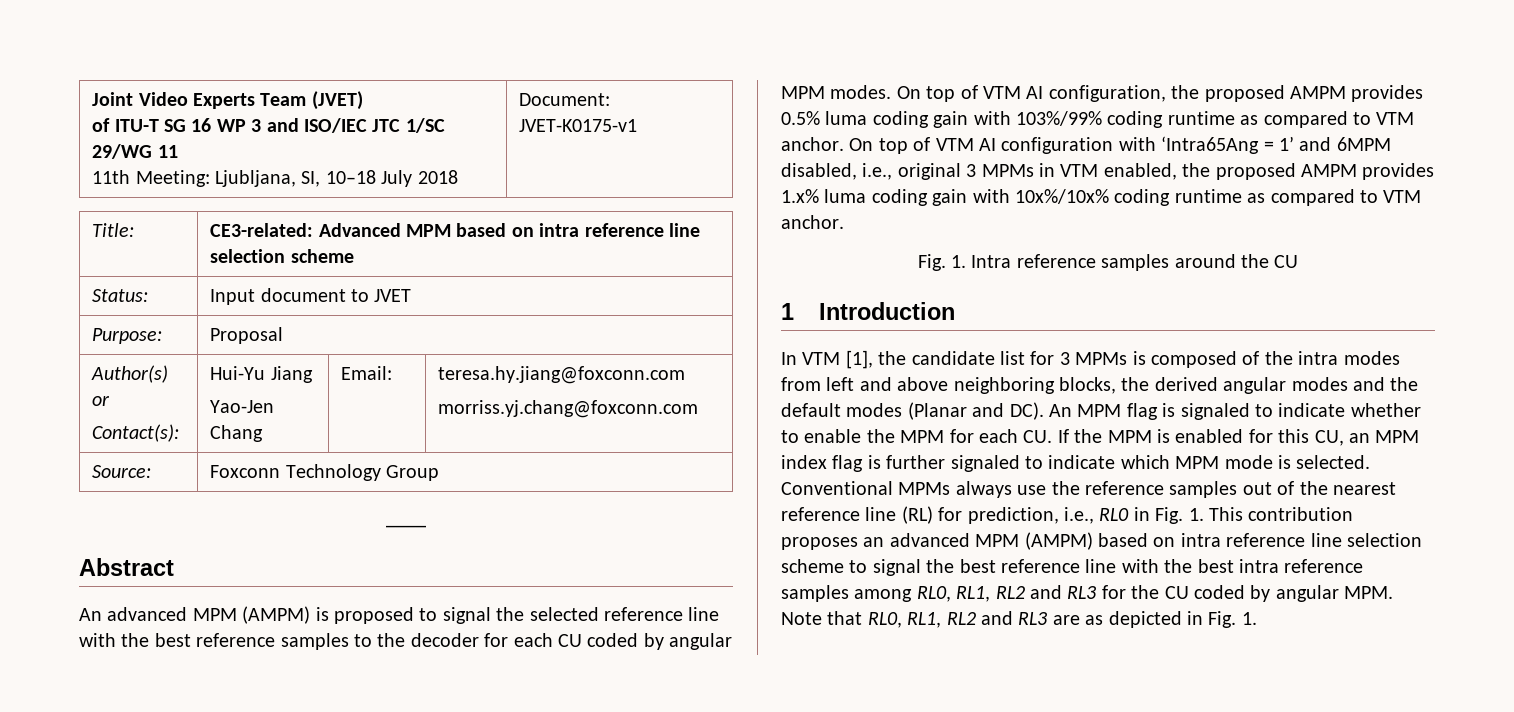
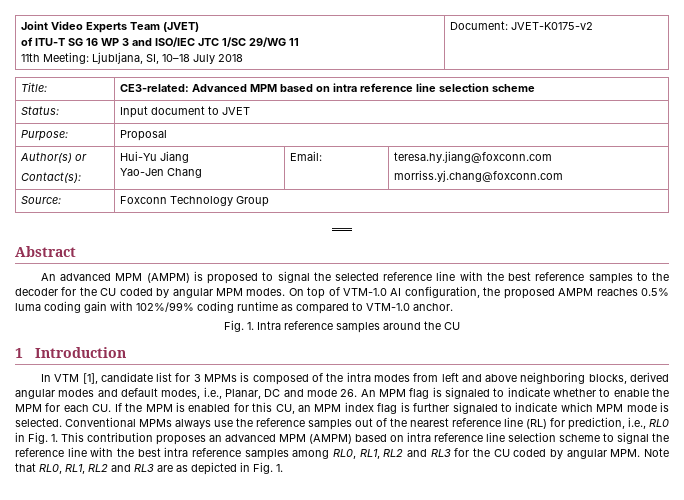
[519,119,638,132] JVET-K0175-v1 -> [510,22,593,30] JVET-K0175-v2
[513,633,553,647] each -> [79,287,97,296] the
[983,86,1021,99] VTM -> [343,288,388,296] VTM-1.0
[1351,85,1424,102] provides -> [596,288,638,296] reaches
[1016,111,1415,128] [781,136,1391,154] [781,163,1435,180] [781,189,1422,206] 103%/99% coding runtime as compared to VTM anchor. On top of VTM AI configuration with ‘Intra65Ang = 1’ and 6MPM disabled, i.e., original 3 MPMs in VTM enabled, the proposed AMPM provides 1.x% luma coding gain with 10x%/10x% coding runtime as compared to VTM -> [136,301,410,314] 102%/99% coding runtime as compared to VTM-1.0
[878,351,907,365] the -> (98, 378) none
[1121,377,1150,391] the -> (627, 379) none
[1390,377,1419,391] [781,402,1044,420] the default modes (Planar and DC). -> [121,387,358,399] default modes, i.e., Planar, DC and mode 26.
[959,559,996,573] best -> (669, 437) none

